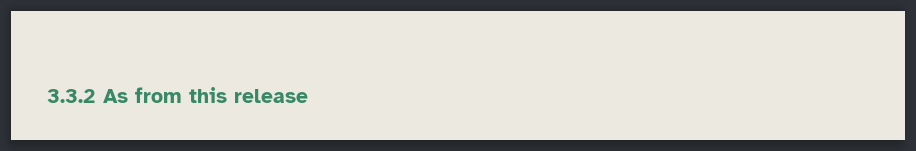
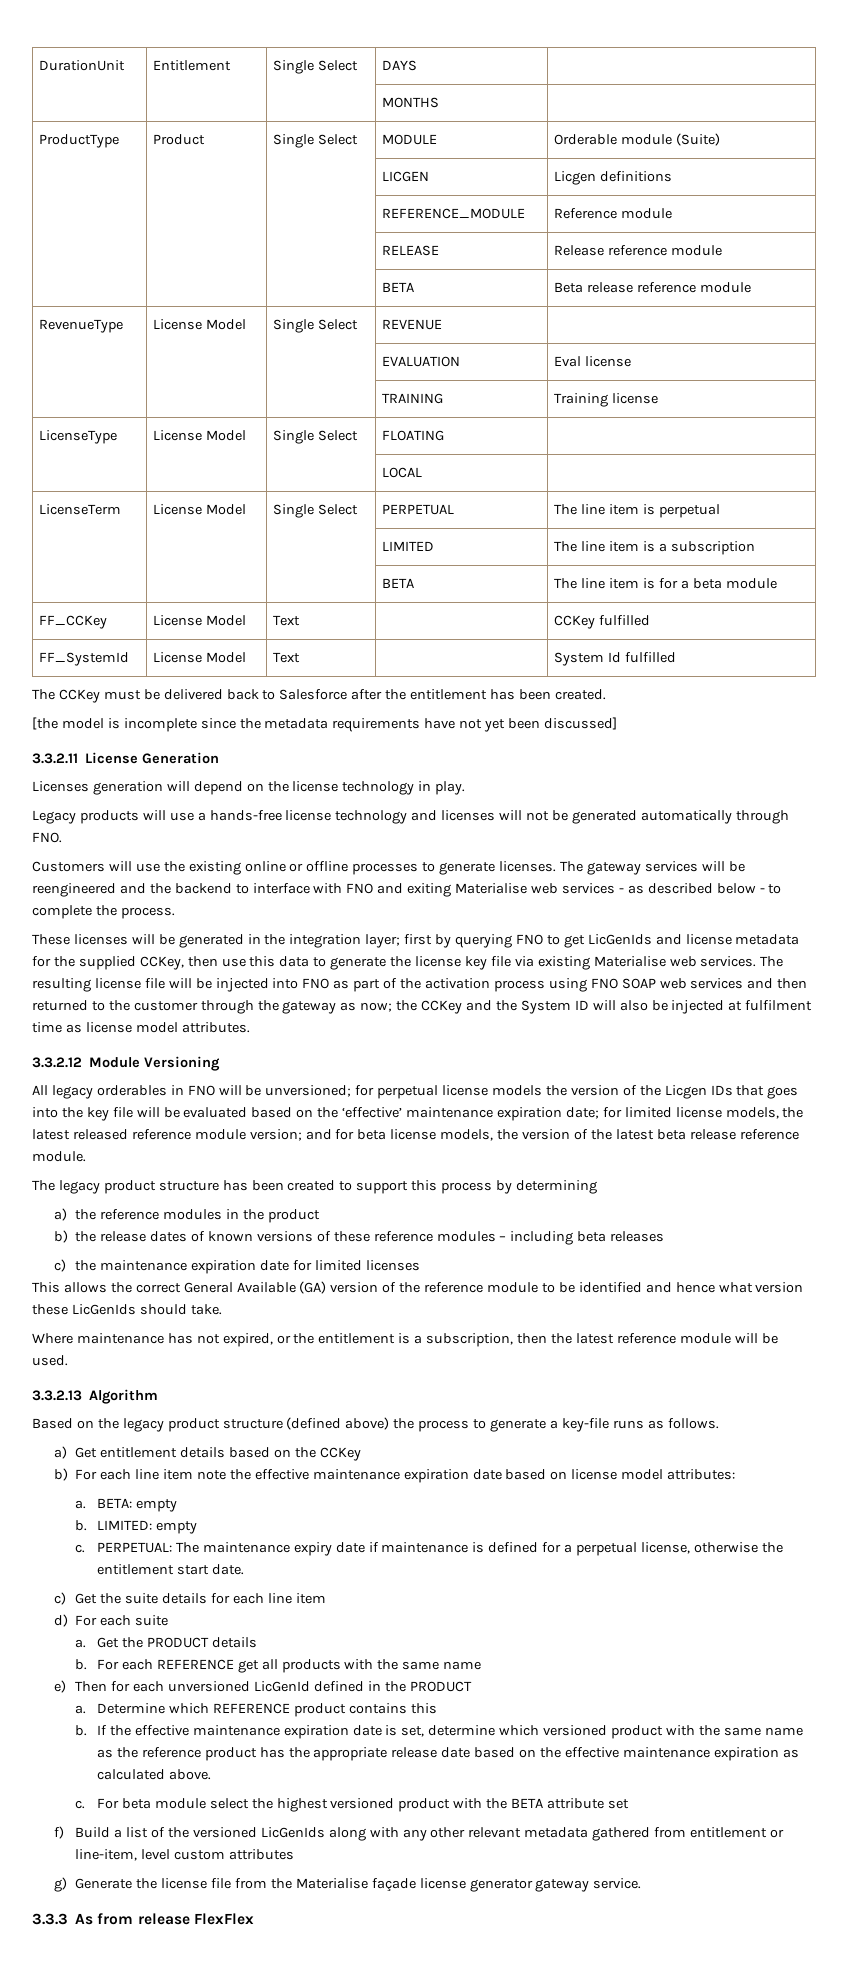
[47,87,309,103] 3.3.2 As from this release -> [39,60,126,71] [153,60,232,71] [273,60,359,74] [382,60,418,71] [382,97,440,108] [39,134,120,148] [153,134,206,145] [273,134,359,148] [382,134,438,145] [554,133,721,146] [382,171,430,182] [554,171,673,185] [382,208,526,219] [554,208,673,219] [382,245,440,256] [554,245,723,256] [382,282,415,292] [554,282,752,293] [39,319,124,333] [153,319,247,330] [273,319,359,333] [382,319,443,330] [382,356,461,367] [554,356,632,367] [382,393,444,404] [554,393,659,407] [39,430,118,444] [153,430,247,441] [273,430,359,444] [382,430,445,441] [382,467,423,478] [39,504,122,515] [153,504,247,515] [273,504,359,518] [382,504,455,515] [554,504,721,518] [382,541,435,551] [554,541,756,555] [382,578,415,588] [554,578,777,589] [39,615,108,629] [153,615,247,626] [273,615,301,626] [554,615,651,629] [39,652,130,666] [153,652,247,663] [273,652,301,663] [554,652,677,666] [32,689,606,703] [32,717,617,732] [32,752,220,764] [32,781,466,795] [32,810,789,824] [32,832,62,843] [32,861,745,875] [32,883,782,897] [32,905,175,919] [32,934,800,948] [32,956,784,970] [32,978,808,992] [32,1000,813,1014] [32,1022,250,1033] [32,1056,221,1071] [32,1085,799,1099] [32,1107,804,1121] [32,1129,799,1141] [32,1151,86,1162] [32,1180,597,1194] [53,1208,320,1223] [53,1230,665,1245] [53,1259,420,1274] [32,1281,804,1294] [32,1304,222,1315] [32,1333,778,1347] [32,1355,68,1366] [32,1389,159,1404] [32,1417,719,1432] [53,1446,361,1461] [53,1468,736,1483] [75,1498,177,1512] [75,1520,197,1534] [75,1542,783,1556] [96,1564,244,1575] [53,1592,326,1605] [53,1614,169,1627] [75,1637,257,1648] [75,1659,482,1673] [53,1680,472,1693] [75,1703,437,1717] [75,1725,803,1739] [96,1747,799,1761] [96,1769,211,1780] [75,1798,629,1812] [53,1826,784,1841] [75,1849,295,1861] [53,1877,642,1892] [32,1913,254,1925] DurationUnit | Entitlement | Single Select | DAYS | // | | | MONTHS | // ProductType | Product | Single Select | MODULE | Orderable module (Suite) // | | | LICGEN | Licgen definitions // | | | REFERENCE_MODULE | Reference module // | | | RELEASE | Release reference module // | | | BETA | Beta release reference module // RevenueType | License Model | Single Select | REVENUE | // | | | EVALUATION | Eval license // | | | TRAINING | Training license // LicenseType | License Model | Single Select | FLOATING | // | | | LOCAL | // LicenseTerm | License Model | Single Select | PERPETUAL | The line item is perpetual // | | | LIMITED | The line item is a subscription // | | | BETA | The line item is for a beta module // FF_CCKey | License Model | Text | | CCKey fulfilled // FF_SystemId | License Model | Text | | System Id fulfilled // The CCKey must be delivered back to Salesforce after the entitlement has been created. // [the model is incomplete since the metadata requirements have not yet been discussed] // 3.3.2.11 License Generation // Licenses generation will depend on the license technology in play. // Legacy products will use a hands-free license technology and licenses will not be generated automatically through FNO. // Customers will use the existing online or offline processes to generate licenses. The gateway services will be reengineered and the backend to interface with FNO and exiting Materialise web services - as described below - to complete the process. // These licenses will be generated in the integration layer; first by querying FNO to get LicGenIds and license metadata for the supplied CCKey, then use this data to generate the license key file via existing Materialise web services. The resulting license file will be injected into FNO as part of the activation process using FNO SOAP web services and then returned to the customer through the gateway as now; the CCKey and the System ID will also be injected at fulfilment time as license model attributes. // 3.3.2.12 Module Versioning // All legacy orderables in FNO will be unversioned; for perpetual license models the version of the Licgen IDs that goes into the key file will be evaluated based on the ‘effective’ maintenance expiration date; for limited license models, the latest released reference module version; and for beta license models, the version of the latest beta release reference module. // The legacy product structure has been created to support this process by determining // a) the reference modules in the product // b) the release dates of known versions of these reference modules – including beta releases // c) the maintenance expiration date for limited licenses // This allows the correct General Available (GA) version of the reference module to be identified and hence what version these LicGenIds should take. // Where maintenance has not expired, or the entitlement is a subscription, then the latest reference module will be used. // 3.3.2.13 Algorithm // Based on the legacy product structure (defined above) the process to generate a key-file runs as follows. // a) Get entitlement details based on the CCKey // b) For each line item note the effective maintenance expiration date based on license model attributes: // a. BETA: empty // b. LIMITED: empty // c. PERPETUAL: The maintenance expiry date if maintenance is defined for a perpetual license, otherwise the entitlement start date. // c) Get the suite details for each line item // d) For each suite // a. Get the PRODUCT details // b. For each REFERENCE get all products with the same name // e) Then for each unversioned LicGenId defined in the PRODUCT // a. Determine which REFERENCE product contains this // b. If the effective maintenance expiration date is set, determine which versioned product with the same name as the reference product has the appropriate release date based on the effective maintenance expiration as calculated above. // c. For beta module select the highest versioned product with the BETA attribute set // f) Build a list of the versioned LicGenIds along with any other relevant metadata gathered from entitlement or line-item, level custom attributes // g) Generate the license file from the Materialise façade license generator gateway service. // 3.3.3 As from release FlexFlex

